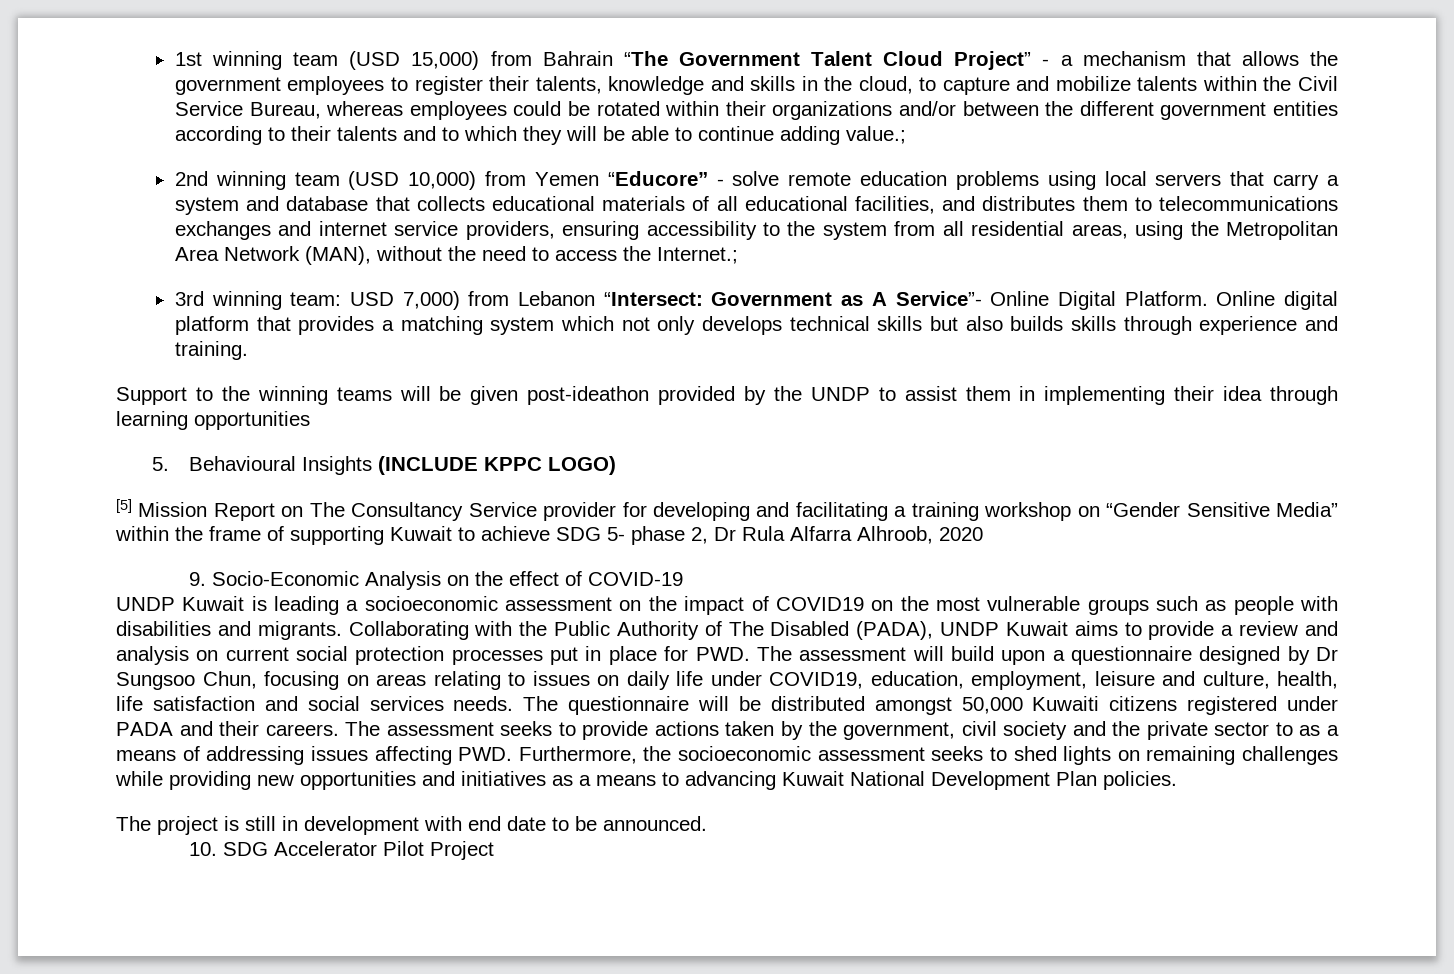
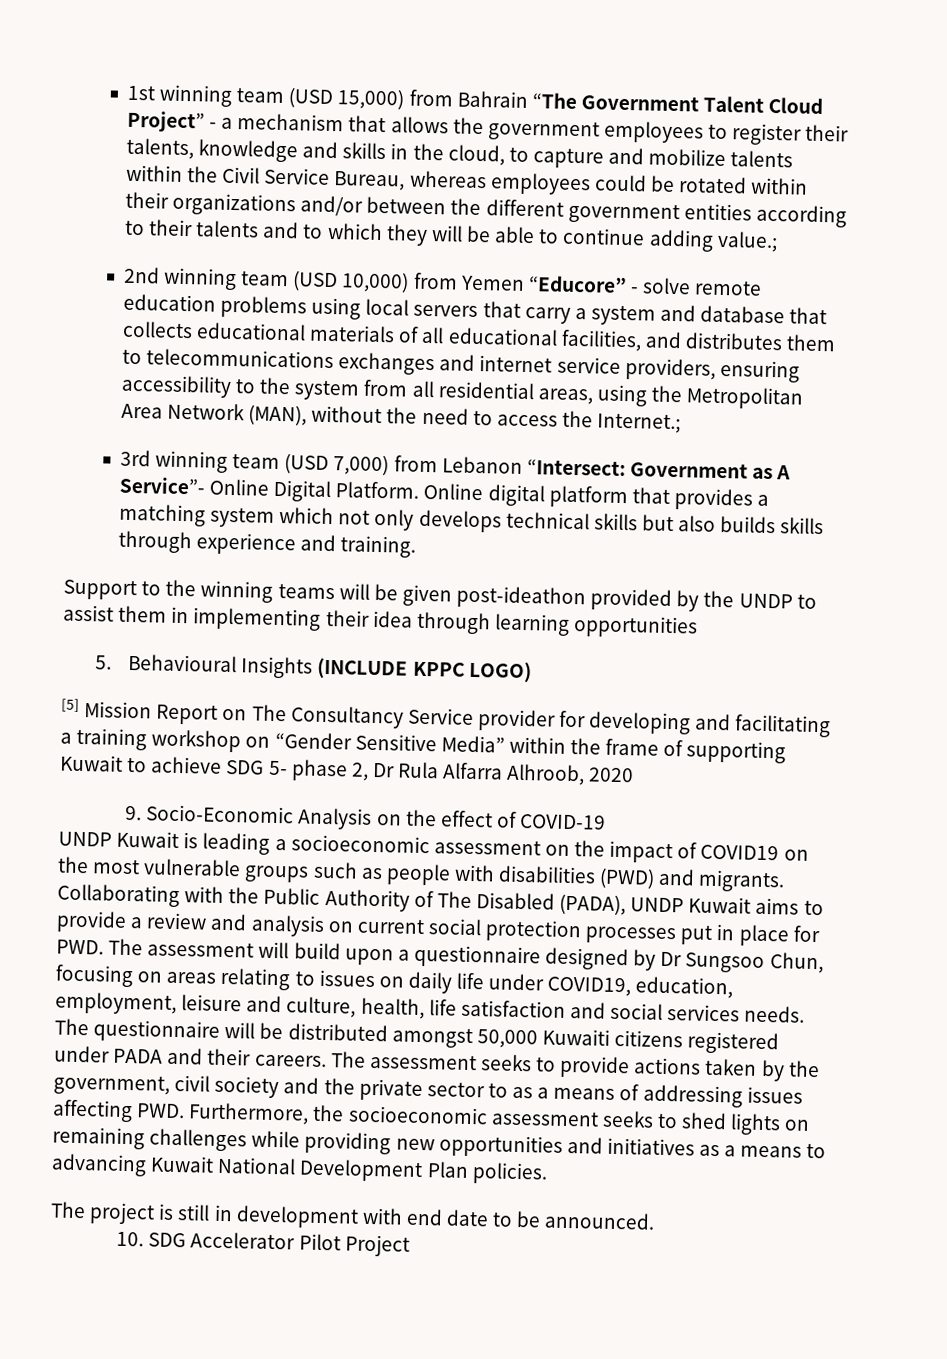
[290,292,395,306] team: USD -> [232,453,330,475] team (USD
(211, 628) none -> [599,867,656,889] (PWD)

